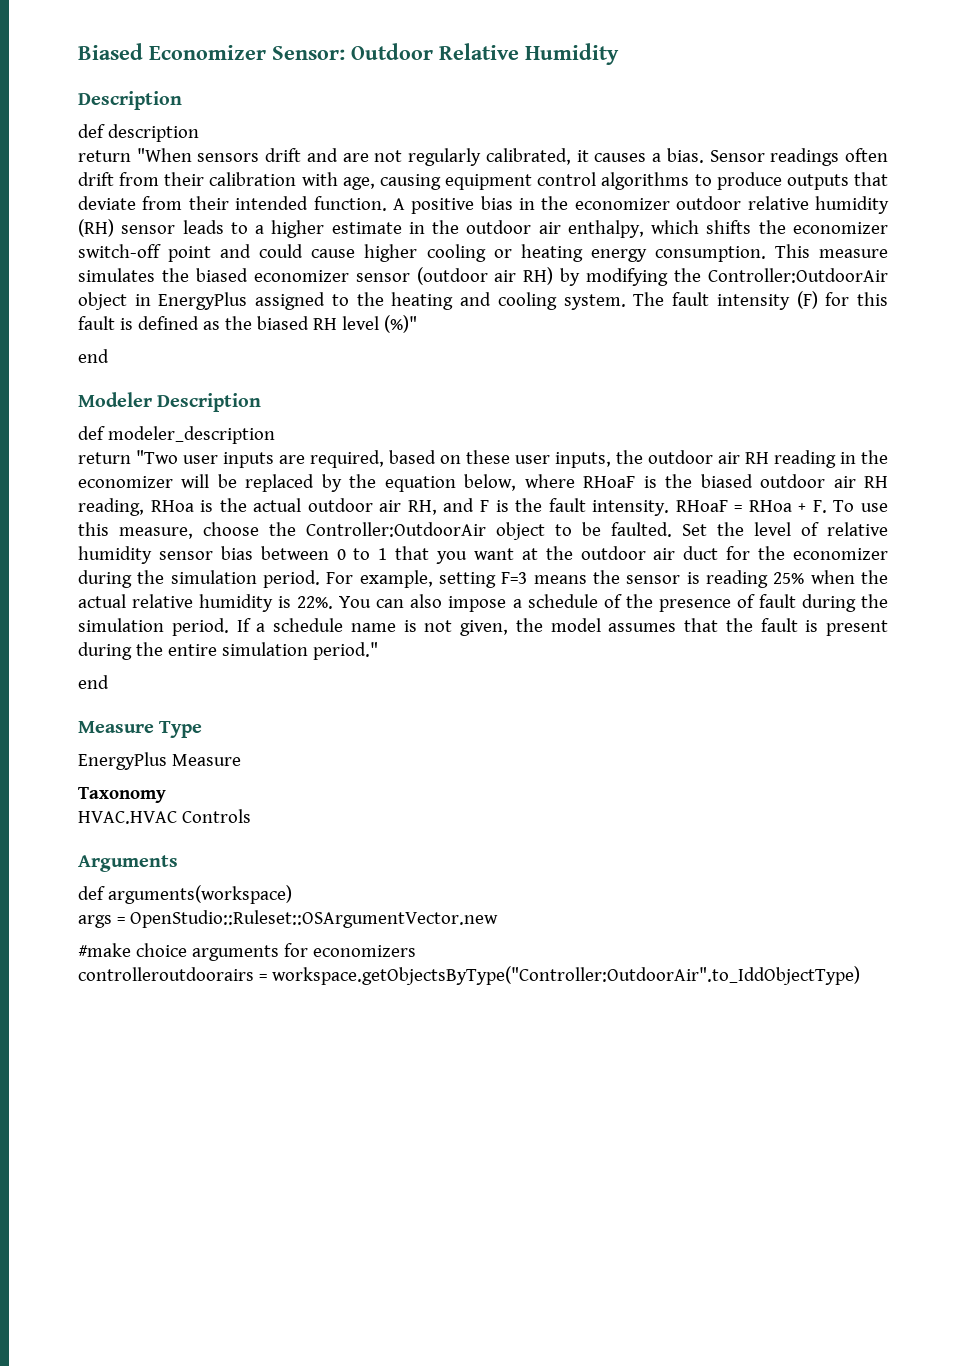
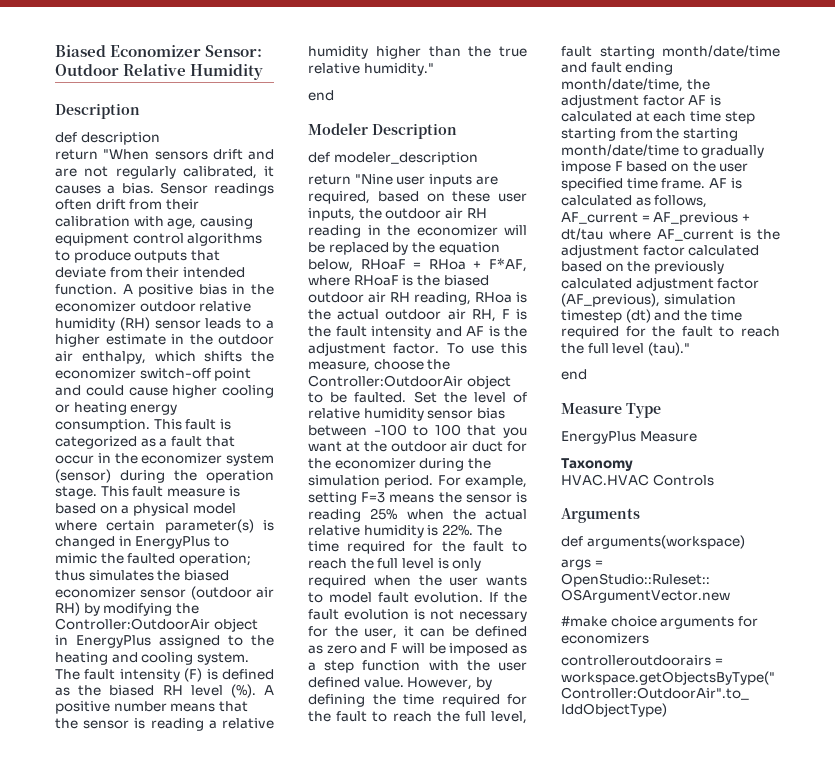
[819,249,889,258] measure -> [185,419,231,430] [55,436,235,449] [55,453,274,466] [55,469,274,483] [55,486,240,499] [55,503,236,516] [55,519,274,533] [55,536,229,549] [55,553,251,566] [55,570,85,581] fault is categorized as a fault that occur in the economizer system (sensor) during the operation stage. This fault measure is based on a physical model where certain parameter(s) is changed in EnergyPlus to mimic the faulted operation; thus
[825,292,889,306] [78,316,115,330] for this fault -> (203, 675) none
[383,315,417,333] (%)" -> [230,684,274,698] [55,701,248,714] [55,718,274,731] [308,46,527,59] [308,63,434,76] (%). A positive number means that the sensor is reading a relative humidity higher than the true relative humidity."
[136,450,178,464] "Two -> [354,174,393,185] "Nine
(517, 482) none -> [360,258,527,272] RHoaF = RHoa + F*AF,
[443,498,475,512] and -> (496, 315) none
[592,500,827,516] intensity. RHoaF = RHoa + F. -> [371,326,527,339] [308,342,440,356] intensity and AF is the adjustment factor.
[336,548,388,560] 0 to 1 -> [373,424,461,436] -100 to 100
[339,594,888,612] [78,618,888,636] [78,642,378,660] You can also impose a schedule of the presence of fault during the simulation period. If a schedule name is not given, the model assumes that the fault is present during the entire simulation period." -> [476,525,502,536] [308,541,527,554] [308,558,482,571] [308,575,527,588] [308,592,527,603] [308,609,527,622] [308,626,527,639] [308,643,527,656] [308,660,527,673] [308,677,492,690] [308,694,527,707] [308,711,527,724] [561,45,780,59] [561,62,674,75] [561,78,710,92] [561,94,721,108] [561,111,755,124] [561,128,738,141] [561,144,765,158] [561,161,749,174] [561,178,742,191] [561,195,708,208] [561,212,750,225] [561,228,780,241] [561,244,760,258] [561,261,724,274] [561,277,760,291] [561,293,736,307] [561,309,742,323] [561,326,780,339] [561,342,690,356] The time required for the fault to reach the full level is only required when the user wants to model fault evolution. If the fault evolution is not necessary for the user, it can be defined as zero and F will be imposed as a step function with the user defined value. However, by defining the time required for the fault to reach the full level, fault starting month/date/time and fault ending month/date/time, the adjustment factor AF is calculated at each time step starting from the starting month/date/time to gradually impose F based on the user specified time frame. AF is calculated as follows, AF_current = AF_previous + dt/tau where AF_current is the adjustment factor calculated based on the previously calculated adjustment factor (AF_previous), simulation timestep (dt) and the time required for the fault to reach the full level (tau)."

